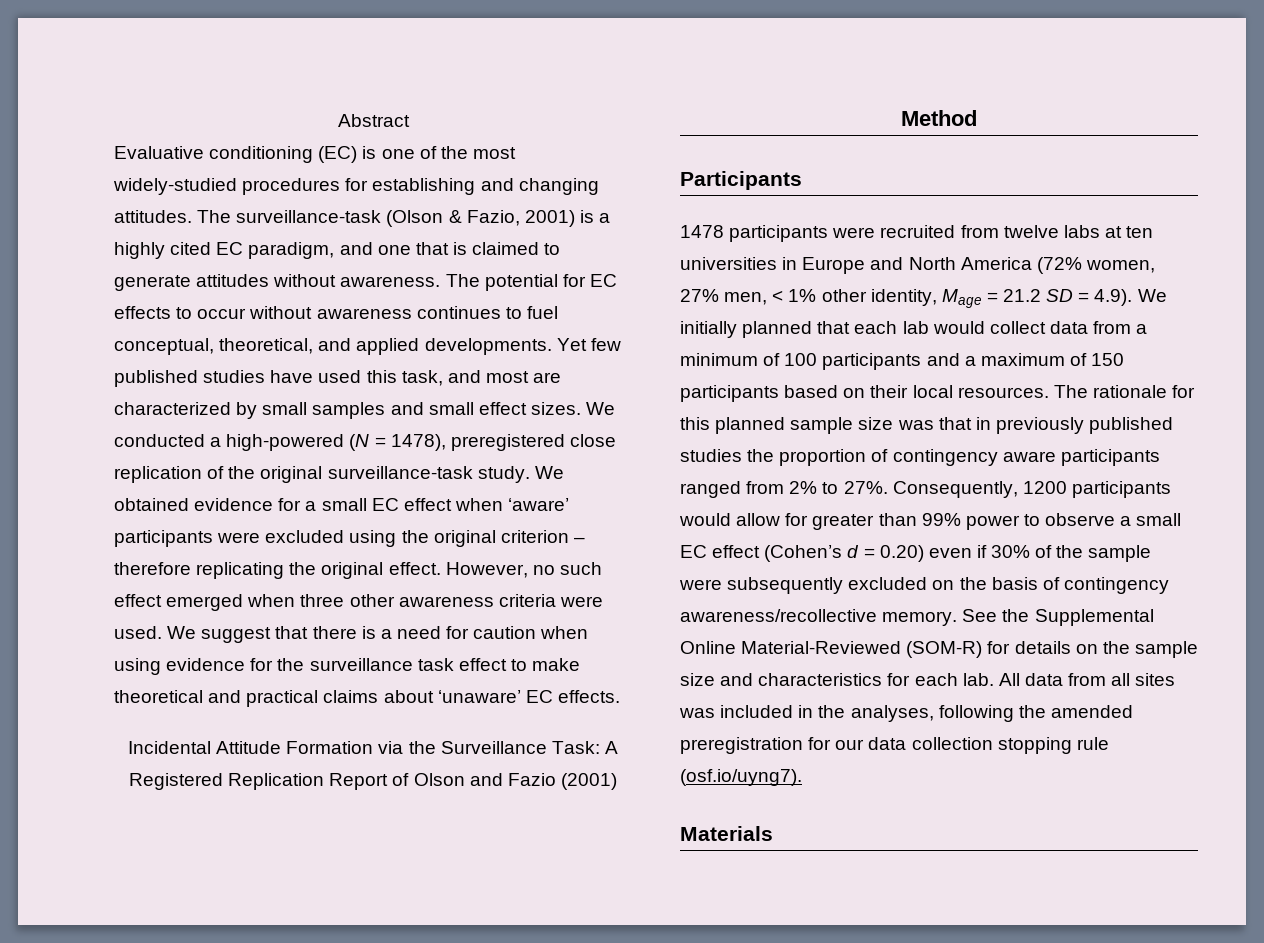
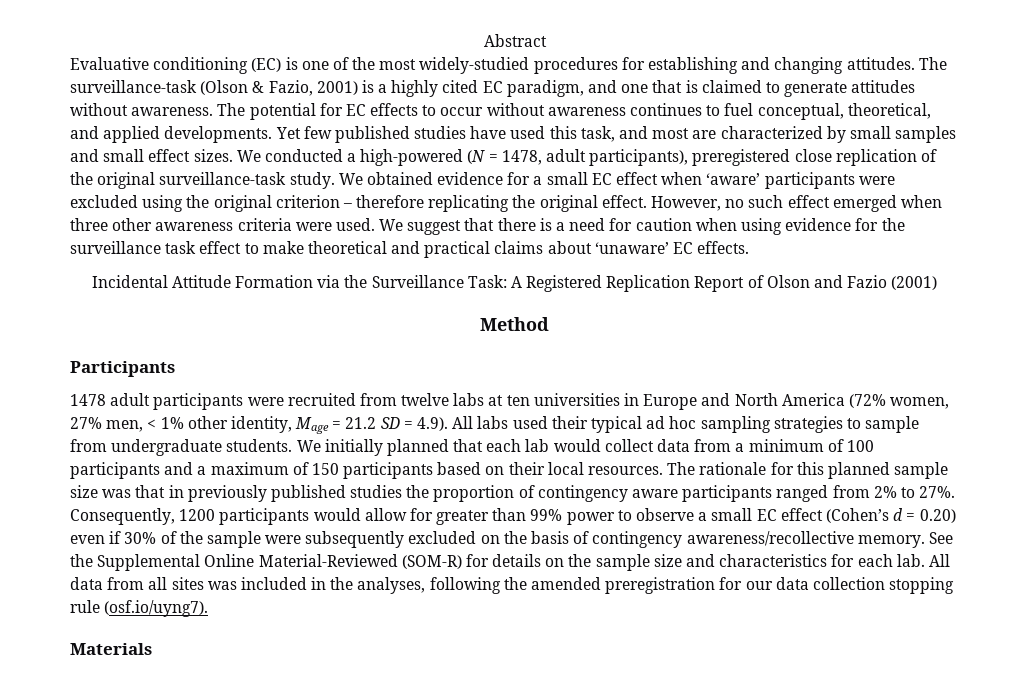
[390,434,446,451] 1478), -> [501,149,689,166] 1478, adult participants),
(724, 231) none -> [110,393,151,406] adult
(1133, 297) none -> [452,416,920,433] [70,439,293,456] All labs used their typical ad hoc sampling strategies to sample from undergraduate students.

